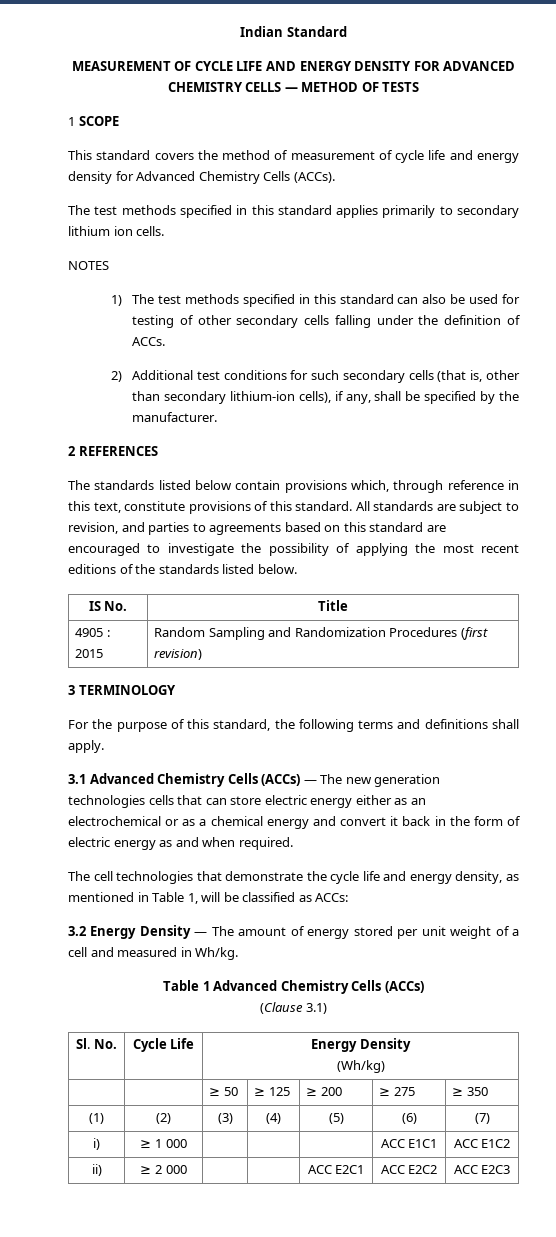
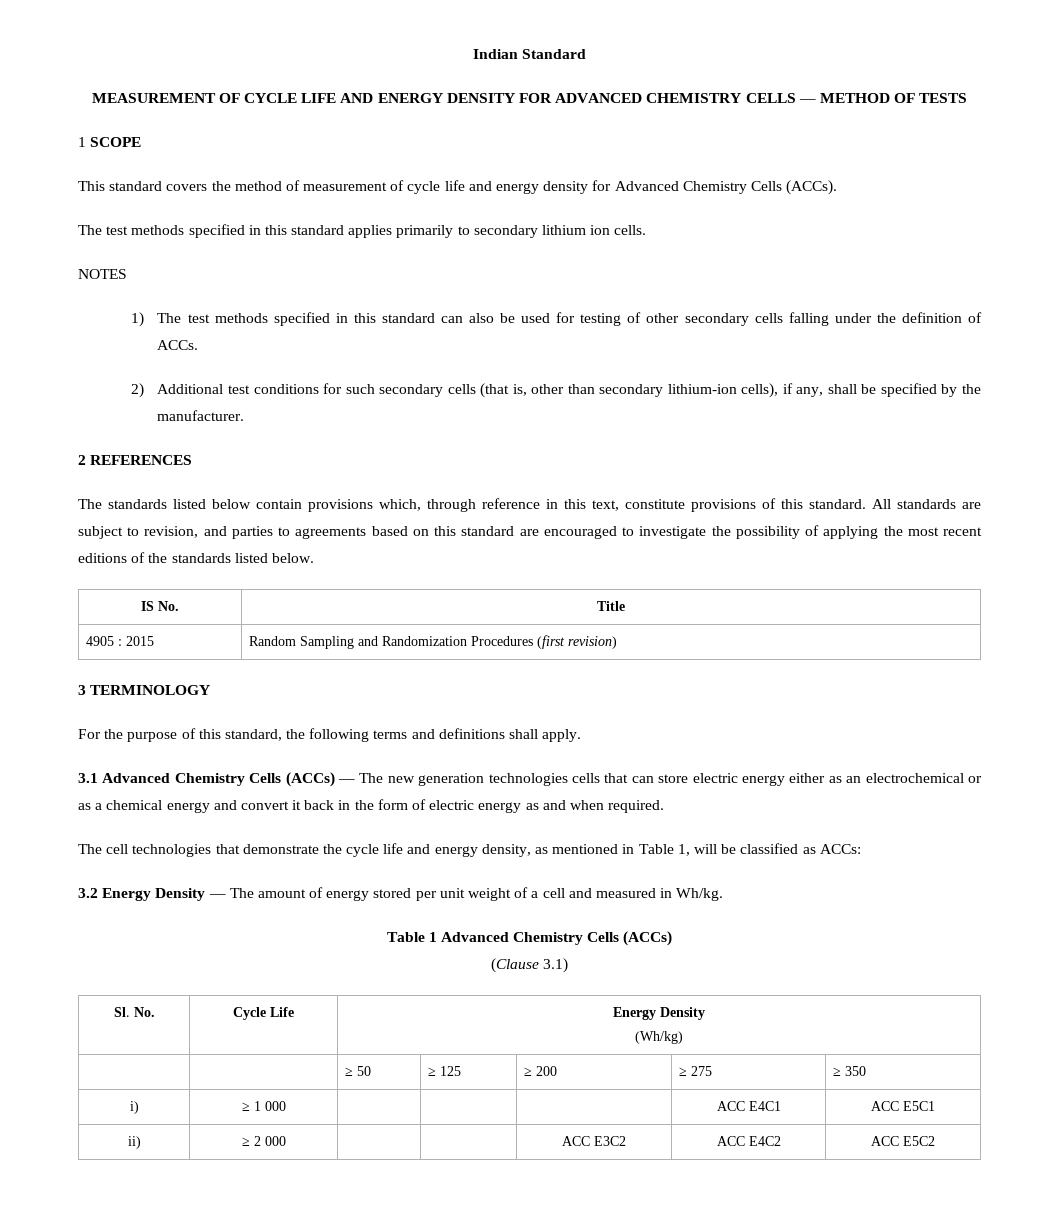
[89,1113,104,1124] [156,1113,171,1124] [217,1113,233,1124] [266,1113,281,1124] [328,1113,344,1124] [401,1113,417,1124] [474,1113,490,1124] // (1) | (2) | (3) | (4) | (5) | (6) | (7) -> (866, 1071) none
[408,1139,438,1148] [453,1139,511,1148] E1C1 | ACC E1C2 -> [748,1101,781,1111] [871,1101,935,1111] E4C1 | ACC E5C1
[335,1165,365,1174] [380,1165,438,1174] [453,1165,511,1174] E2C1 | ACC E2C2 | ACC E2C3 -> [594,1136,626,1146] [716,1136,781,1146] [871,1136,935,1146] E3C2 | ACC E4C2 | ACC E5C2

